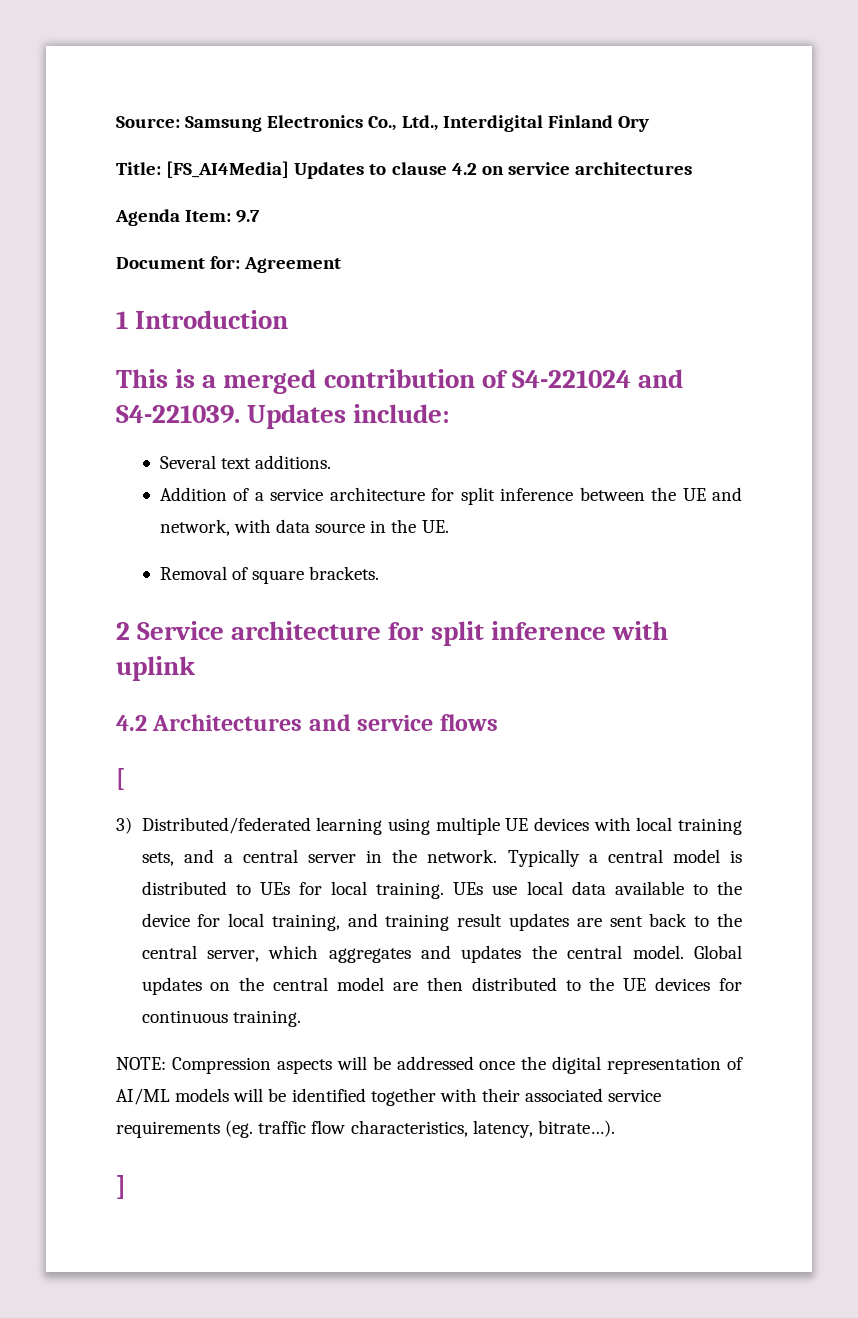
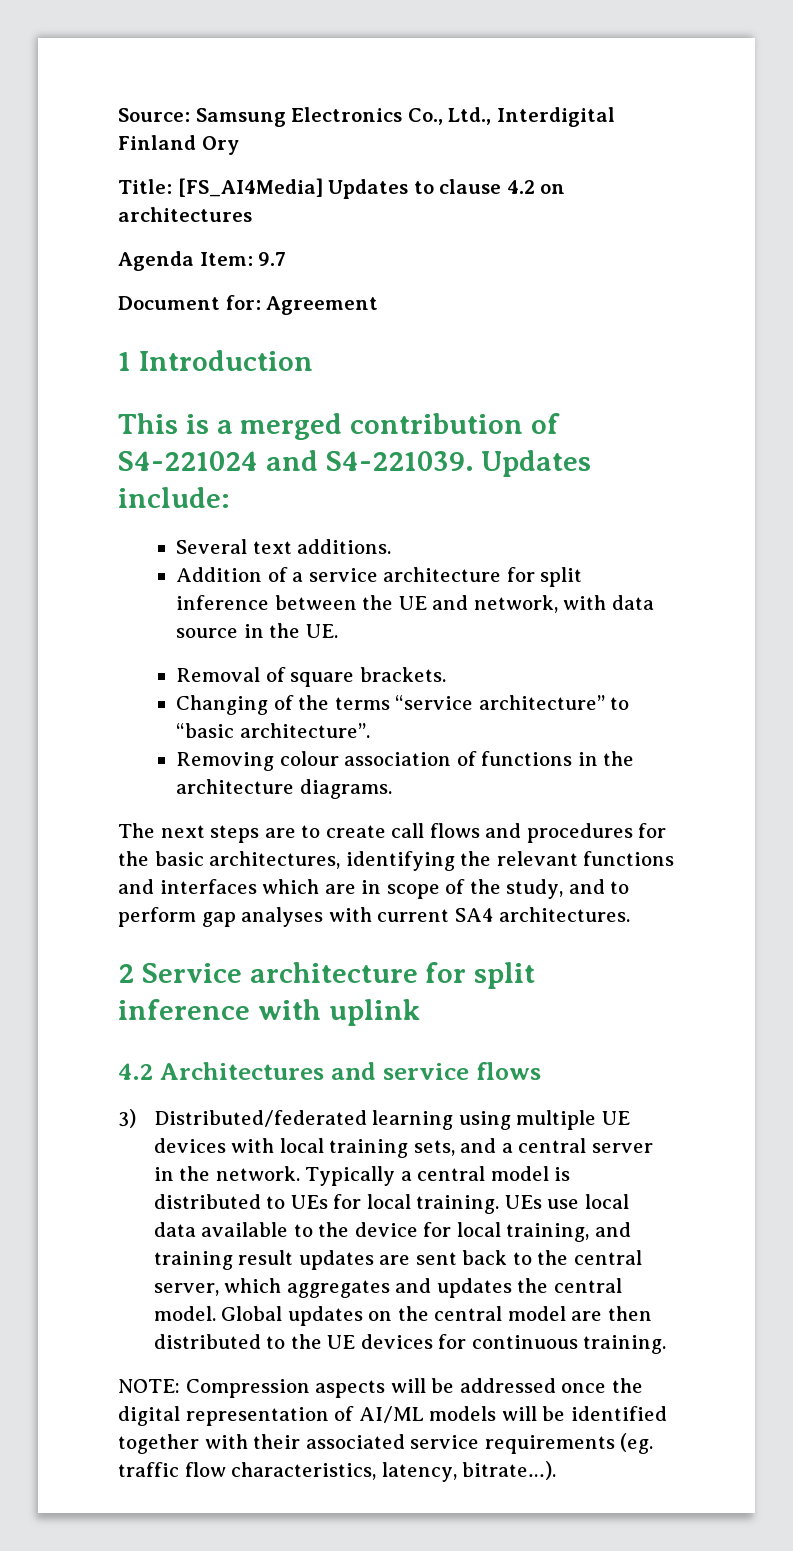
[507,162,570,175] service -> (566, 189) none
(380, 573) none -> [176,695,630,715] [176,723,370,738] [176,751,635,771] [176,779,392,799] [118,823,667,843] [118,851,675,871] [118,879,630,899] [118,907,631,927] // Changing of the terms “service architecture” to “basic architecture”. // Removing colour association of functions in the architecture diagrams. // The next steps are to create call flows and procedures for the basic architectures, identifying the relevant functions and interfaces which are in scope of the study, and to perform gap analyses with current SA4 architectures.
[116,768,125,790] // [ -> (541, 1071) none
[116,1175,126,1199] // ] -> (557, 1470) none

